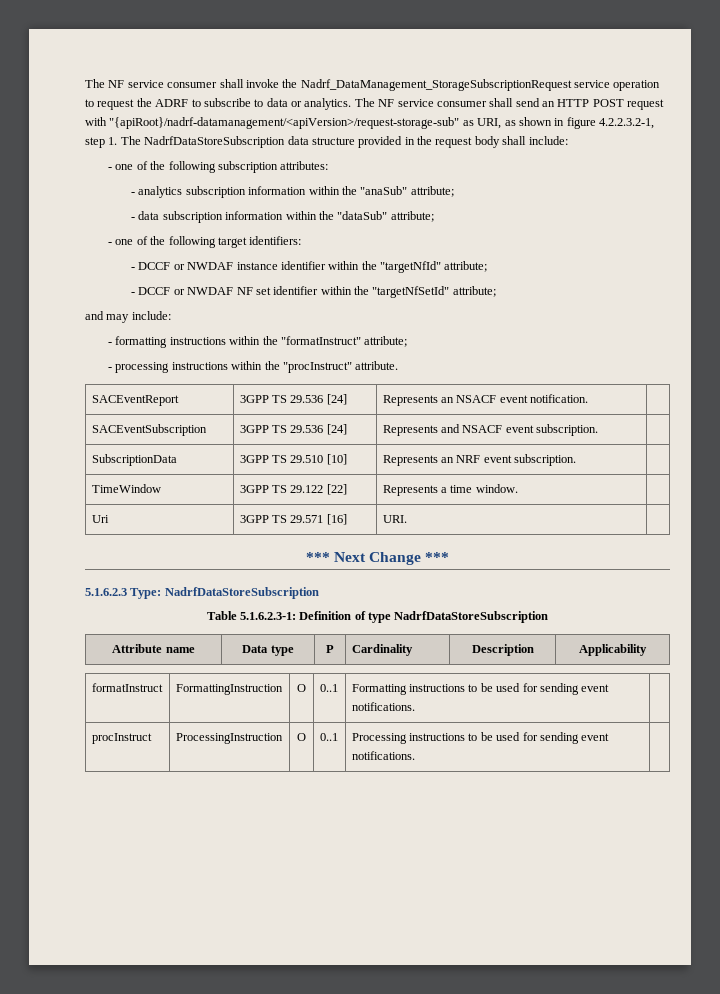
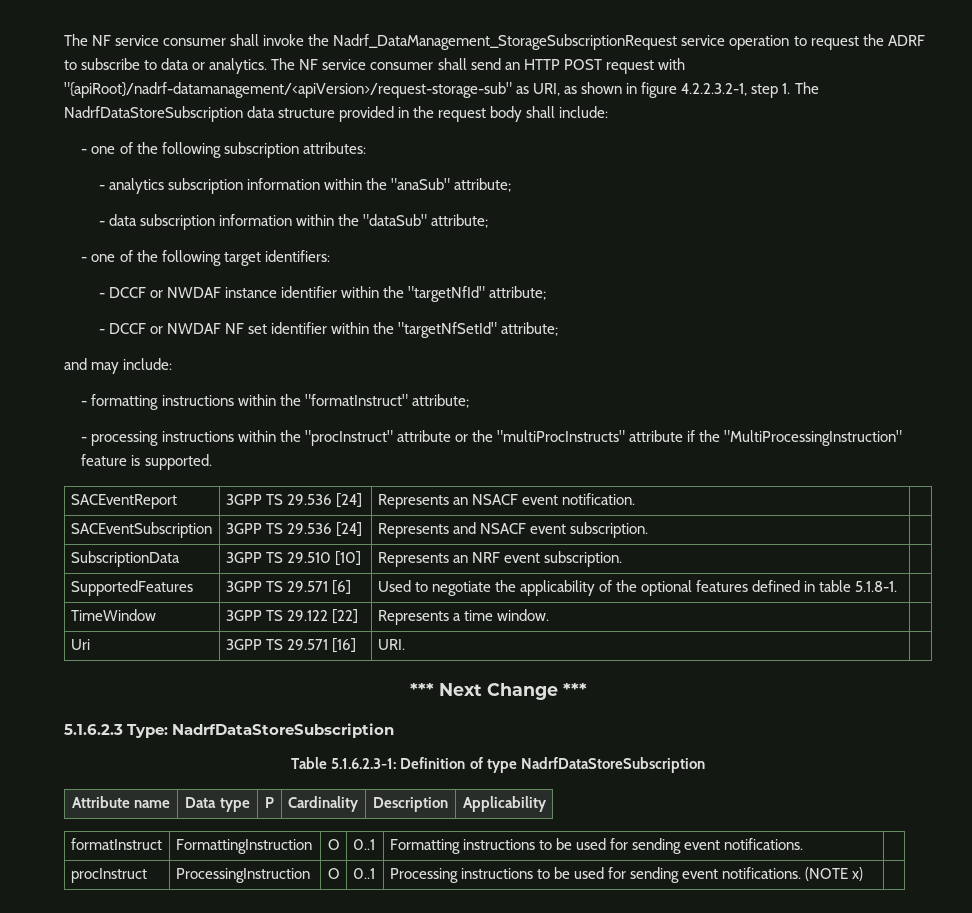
[355,361,399,370] attribute. -> [396,430,903,446] [81,454,212,470] attribute or the "multiProcInstructs" attribute if the "MultiProcessingInstruction" feature is supported.
(577, 460) none -> [70,580,193,596] [225,580,351,595] [377,580,898,596] // SupportedFeatures | 3GPP TS 29.571 [6] | Used to negotiate the applicability of the optional features defined in table 5.1.8-1. |
(415, 755) none -> [805,867,864,881] (NOTE x)

